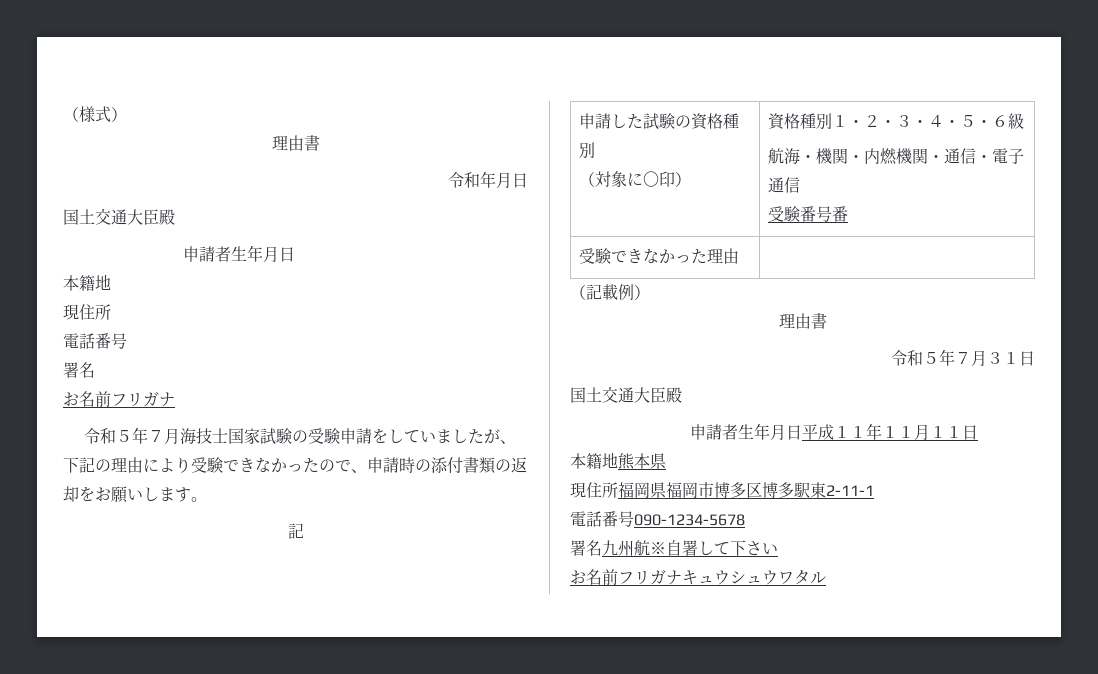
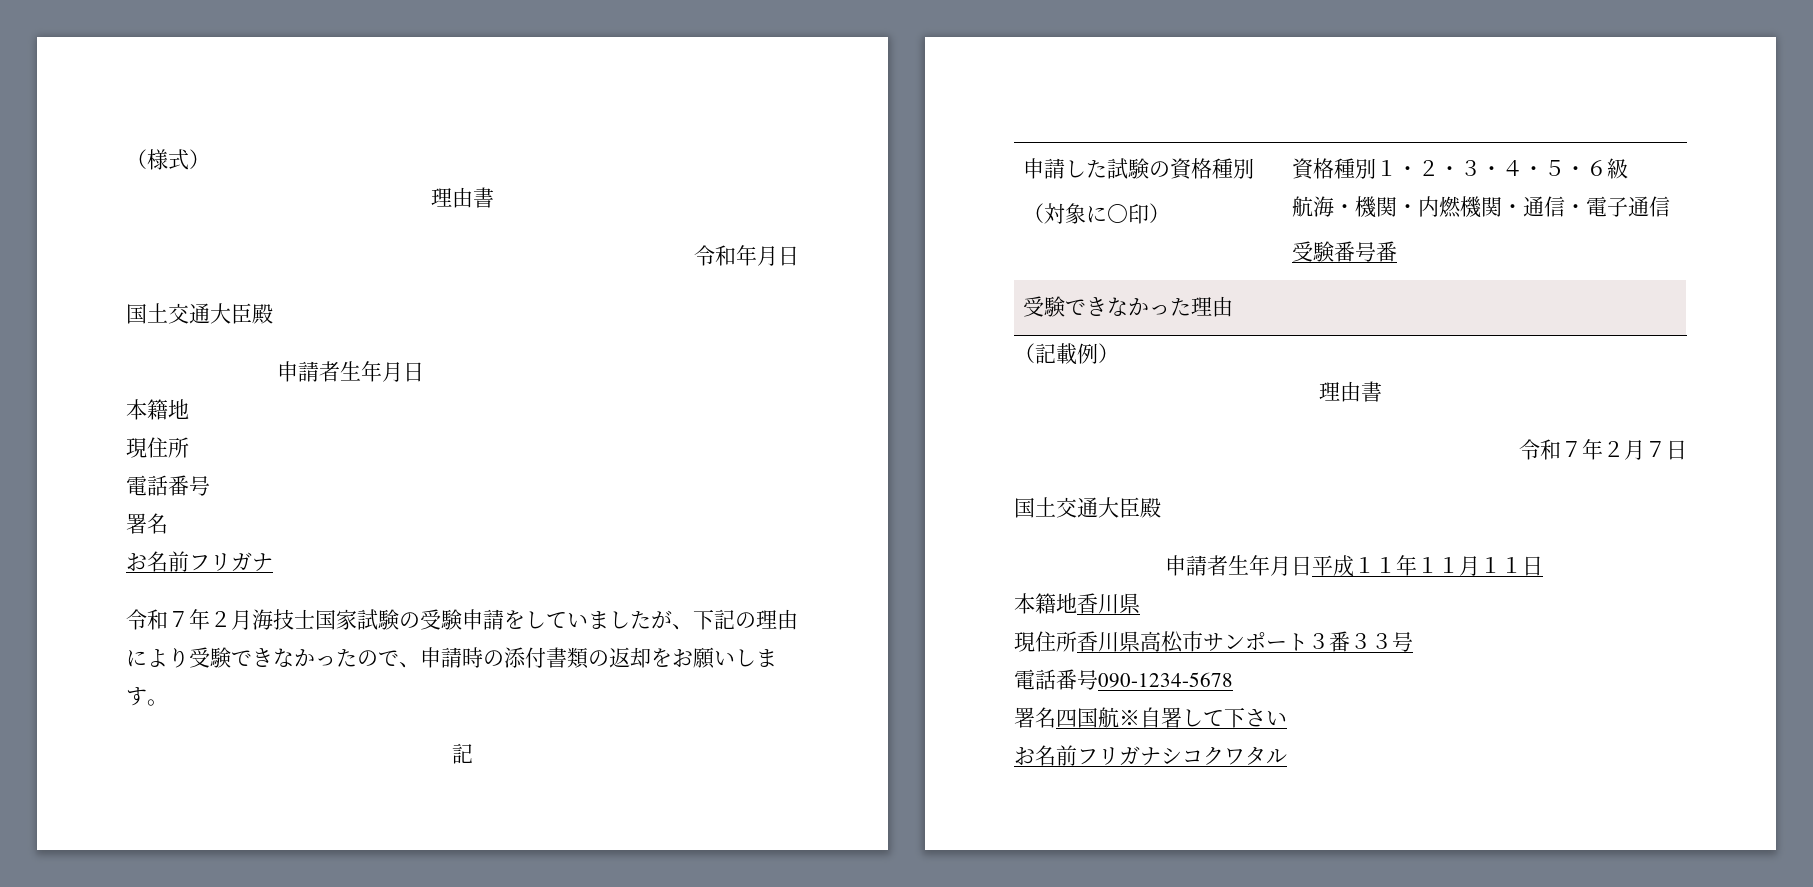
[116,427,165,444] ５年７ -> [168,609,231,630] ７年２
[923,349,1019,366] ５年７月３１ -> [1561,439,1666,460] ７年２月７
[618,453,650,470] 熊本 -> [1077,593,1119,614] 香川
[618,482,874,498] 福岡県福岡市博多区博多駅東2-11-1 -> [1077,631,1413,653] 香川県高松市サンポート３番３３号
[602,540,634,556] 九州 -> [1056,707,1098,728] 四国
[682,570,778,585] キュウシュウ -> [1161,747,1224,765] シコク

